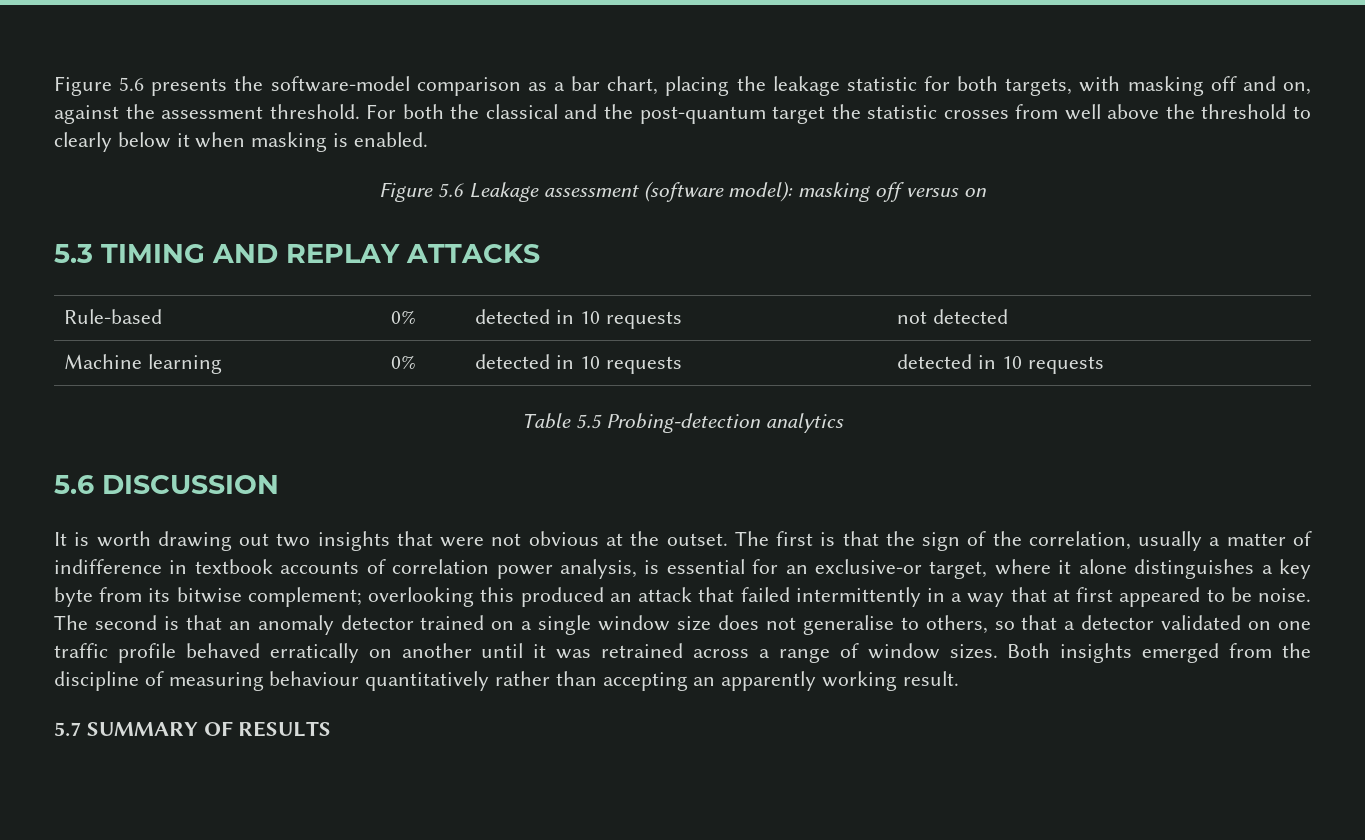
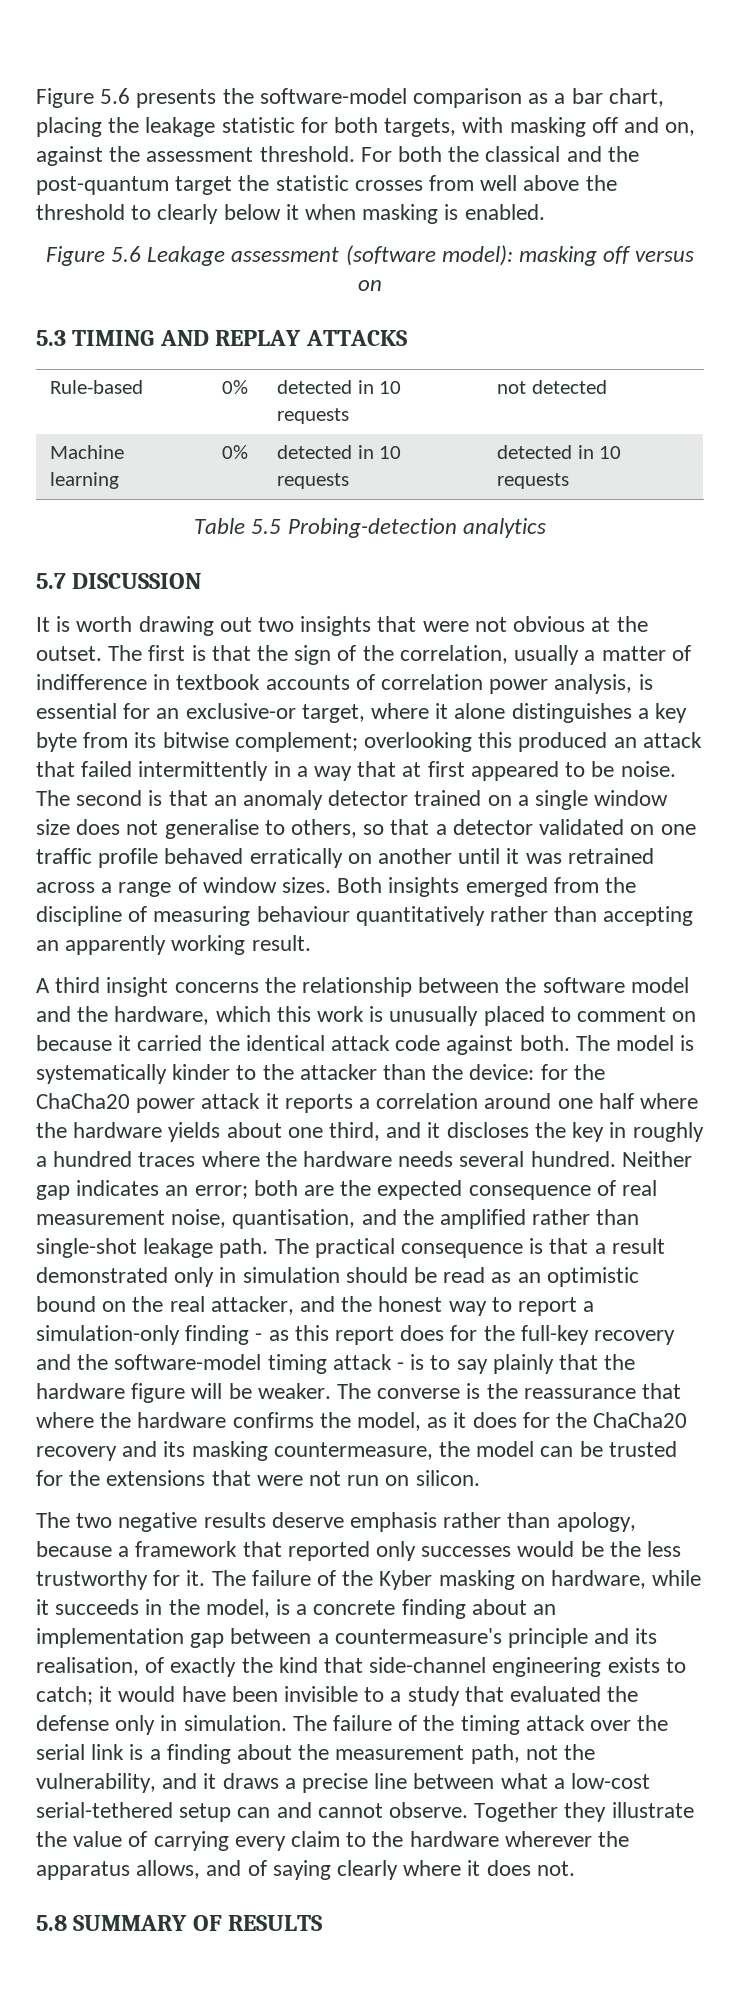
[54,475,94,494] 5.6 -> [36,573,66,589] 5.7
[54,722,81,737] 5.7 -> [36,977,689,997] [36,1006,697,1026] [36,1035,695,1055] [36,1064,605,1084] [36,1093,699,1113] [36,1122,704,1142] [36,1151,692,1167] [36,1180,658,1200] [36,1209,640,1229] [36,1238,665,1258] [36,1267,639,1287] [36,1296,595,1316] [36,1325,676,1345] [36,1354,636,1374] [36,1383,682,1403] [36,1412,688,1431] [36,1441,677,1461] [36,1470,480,1486] [36,1512,636,1532] [36,1541,682,1561] [36,1570,702,1590] [36,1599,557,1619] [36,1628,658,1648] [36,1657,686,1677] [36,1686,639,1706] [36,1715,669,1735] [36,1744,596,1764] [36,1773,651,1793] [36,1802,694,1822] [36,1831,630,1851] [36,1860,575,1880] [36,1915,67,1931] A third insight concerns the relationship between the software model and the hardware, which this work is unusually placed to comment on because it carried the identical attack code against both. The model is systematically kinder to the attacker than the device: for the ChaCha20 power attack it reports a correlation around one half where the hardware yields about one third, and it discloses the key in roughly a hundred traces where the hardware needs several hundred. Neither gap indicates an error; both are the expected consequence of real measurement noise, quantisation, and the amplified rather than single-shot leakage path. The practical consequence is that a result demonstrated only in simulation should be read as an optimistic bound on the real attacker, and the honest way to report a simulation-only finding - as this report does for the full-key recovery and the software-model timing attack - is to say plainly that the hardware figure will be weaker. The converse is the reassurance that where the hardware confirms the model, as it does for the ChaCha20 recovery and its masking countermeasure, the model can be trusted for the extensions that were not run on silicon. // The two negative results deserve emphasis rather than apology, because a framework that reported only successes would be the less trustworthy for it. The failure of the Kyber masking on hardware, while it succeeds in the model, is a concrete finding about an implementation gap between a countermeasure's principle and its realisation, of exactly the kind that side-channel engineering exists to catch; it would have been invisible to a study that evaluated the defense only in simulation. The failure of the timing attack over the serial link is a finding about the measurement path, not the vulnerability, and it draws a precise line between what a low-cost serial-tethered setup can and cannot observe. Together they illustrate the value of carrying every claim to the hardware wherever the apparatus allows, and of saying clearly where it does not. // 5.8

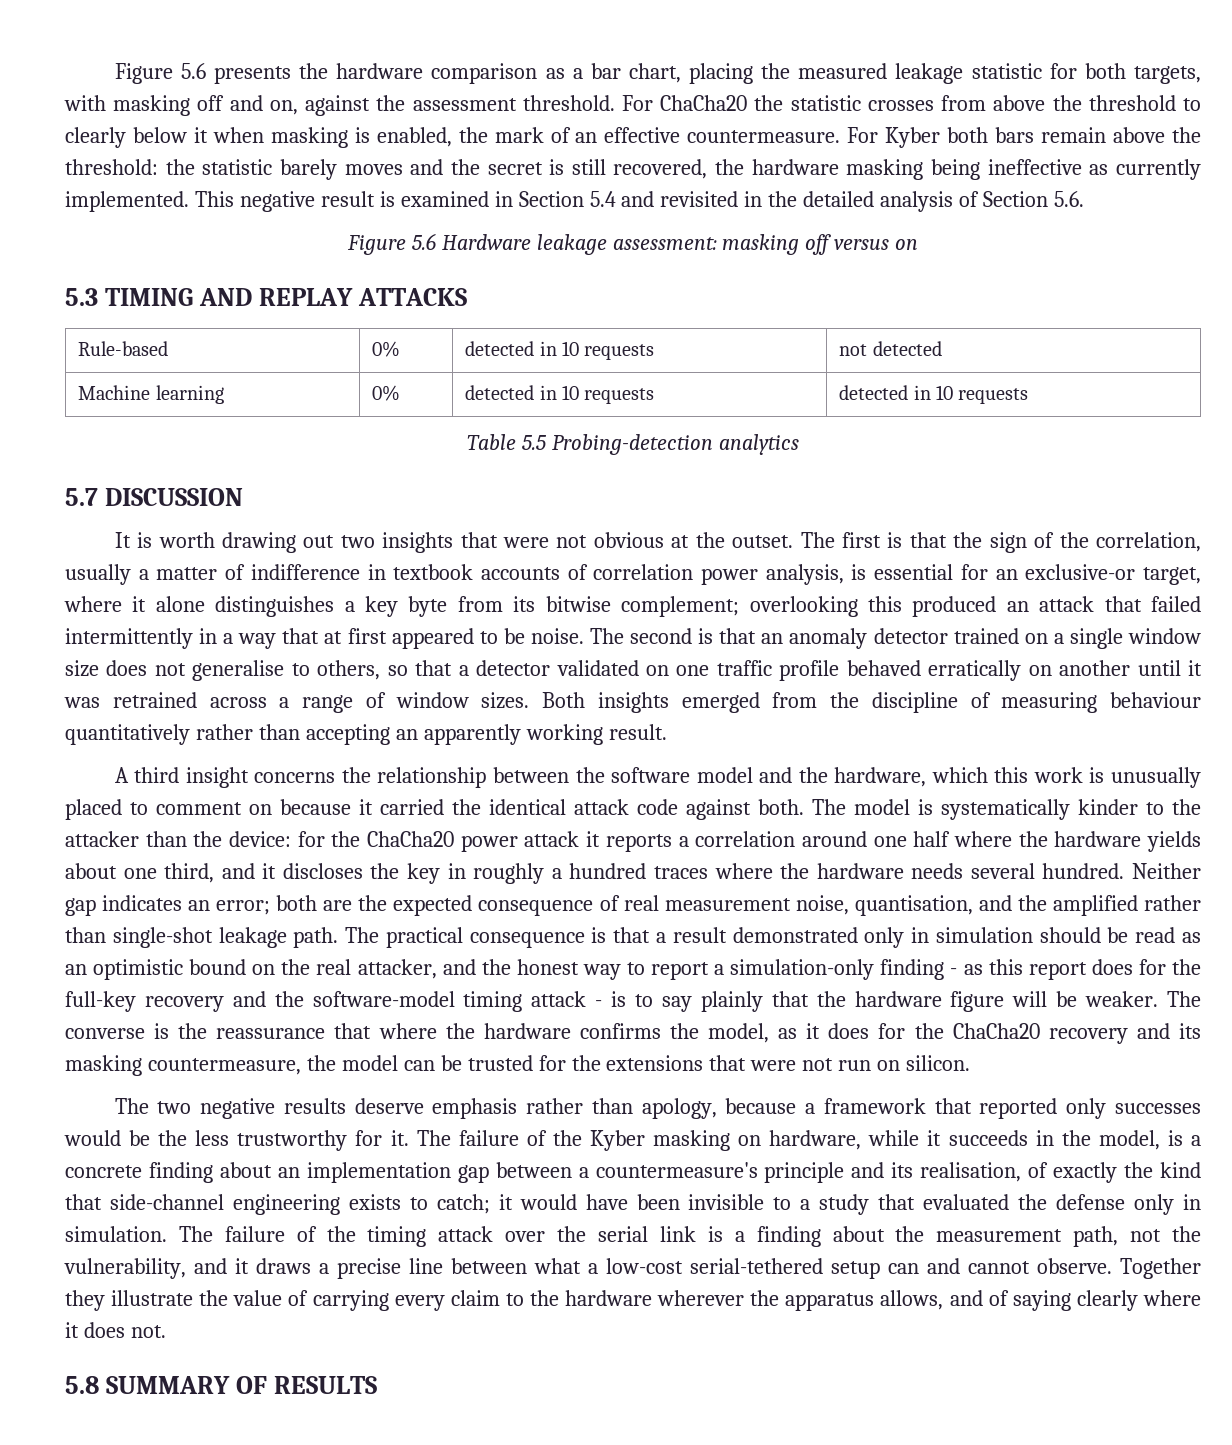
[259,88,407,104] software-model -> [336,63,424,79] hardware
(140, 125) none -> [798,63,888,79] measured
[398,146,639,162] [36,176,233,195] both the classical and the post-quantum target -> [660,95,748,111] ChaCha20
[480,175,518,191] well -> (987, 103) none
[464,204,545,220] [45,245,513,266] enabled. // Figure 5.6 Leakage assessment (software model): -> [376,127,1201,148] [65,159,1201,180] [65,191,1084,212] [346,233,717,255] enabled, the mark of an effective countermeasure. For Kyber both bars remain above the threshold: the statistic barely moves and the secret is still recovered, the hardware masking being ineffective as currently implemented. This negative result is examined in Section 5.4 and revisited in the detailed analysis of Section 5.6. // Figure 5.6 Hardware leakage assessment:

